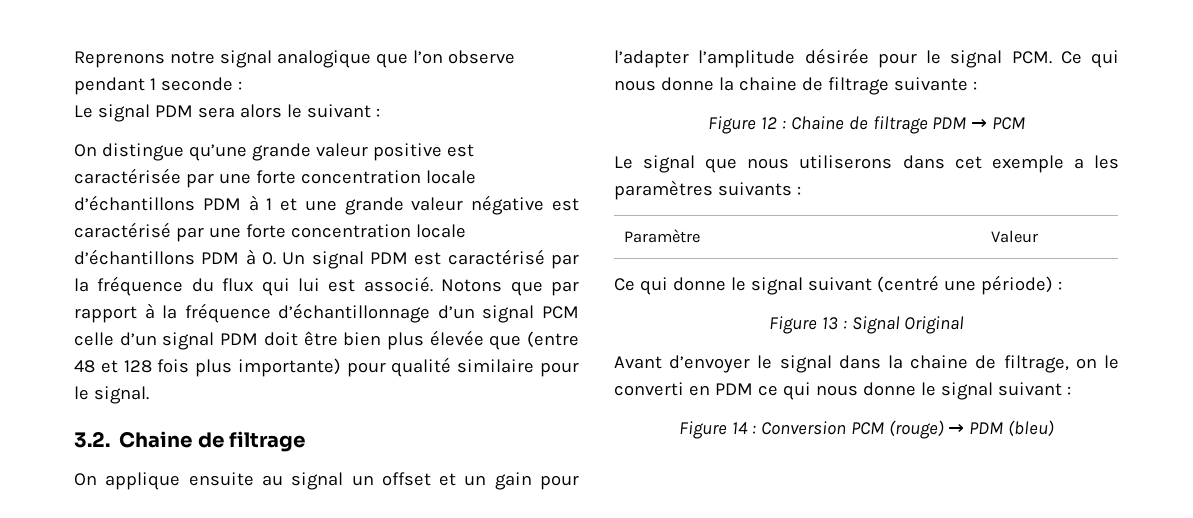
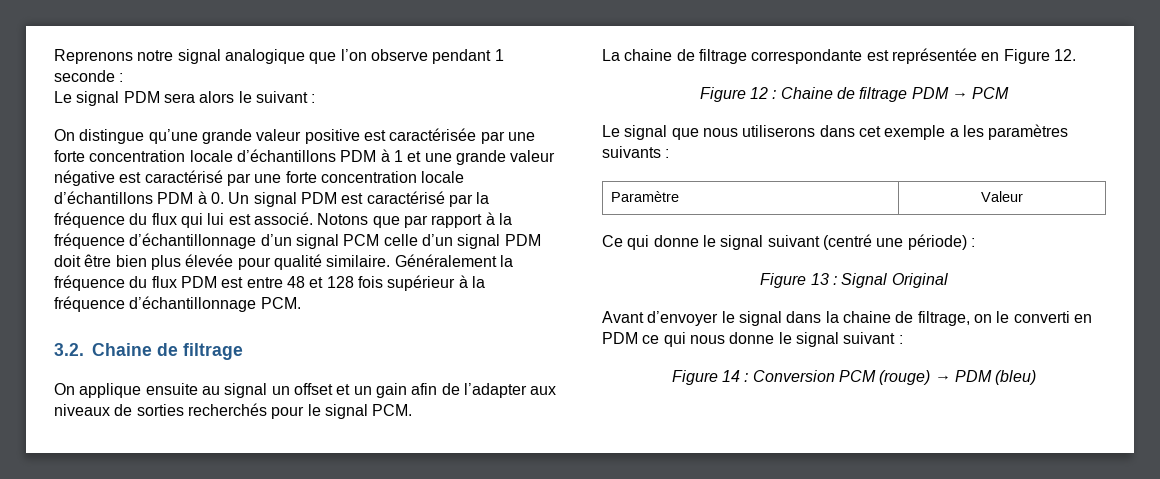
[489,331,579,350] [74,357,579,377] [74,386,149,404] que (entre 48 et 128 fois plus importante) pour qualité similaire pour le signal. -> [237,254,513,270] [54,275,485,291] [54,296,301,312] pour qualité similaire. Généralement la fréquence du flux PDM est entre 48 et 128 fois supérieur à la fréquence d’échantillonnage PCM.
[540,475,580,490] [614,48,1119,68] [614,77,977,95] pour l’adapter l’amplitude désirée pour le signal PCM. Ce qui nous donne la chaine de filtrage suivante : -> [411,383,557,398] [54,403,413,419] [602,48,1076,64] afin de l’adapter aux niveaux de sorties recherchés pour le signal PCM. // La chaine de filtrage correspondante est représentée en Figure 12.

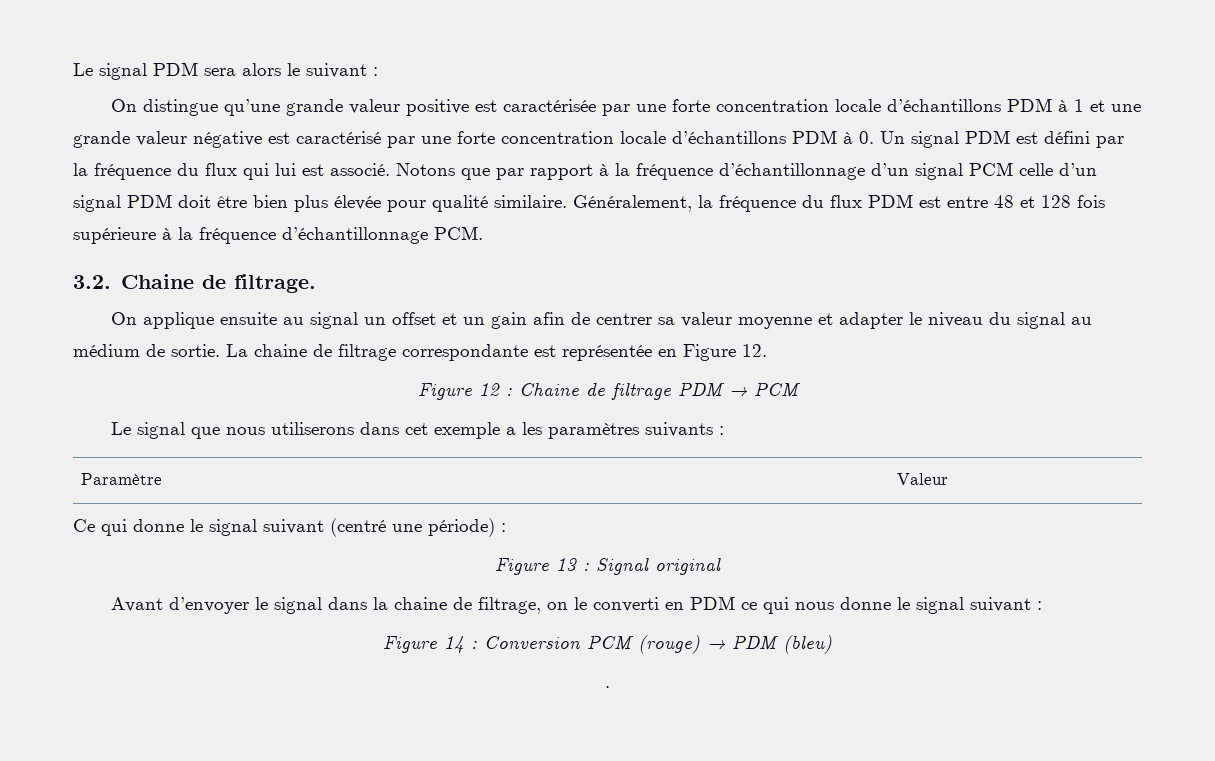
[54,49,504,64] [54,70,124,82] Reprenons notre signal analogique que l’on observe pendant 1 seconde : // -> (73, 69) none
[366,191,445,204] caractérisé -> [1044,131,1090,144] défini
[394,254,497,267] Généralement -> [573,195,692,212] Généralement,
[387,275,456,291] supérieur -> [73,227,156,244] supérieure
[183,343,243,360] filtrage -> [233,274,316,293] filtrage.
[463,383,557,398] [54,403,413,419] l’adapter aux niveaux de sorties recherchés pour le signal PCM. // -> [595,312,1092,329] [73,344,220,357] centrer sa valeur moyenne et adapter le niveau du signal au médium de sortie.
[891,273,948,288] Original -> [655,558,721,575] original
(1037, 377) none -> [605,686,610,688] // .

